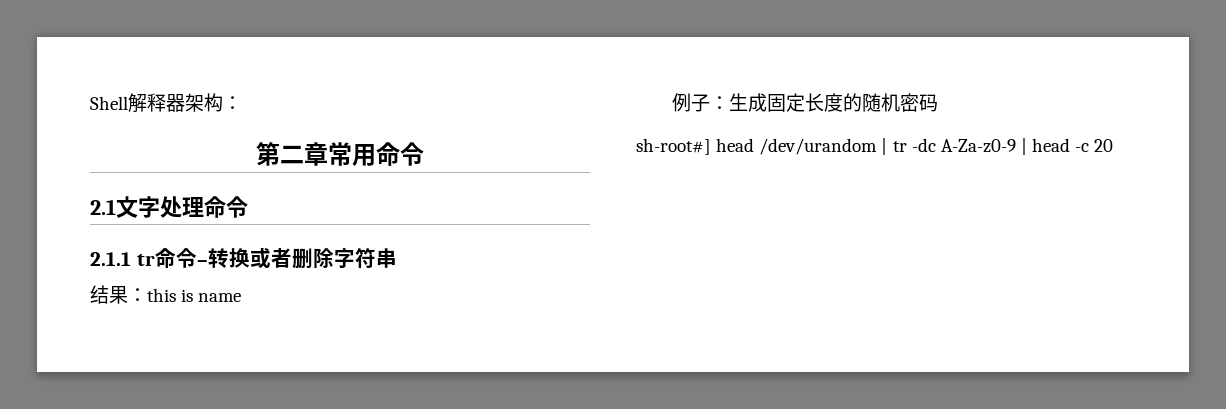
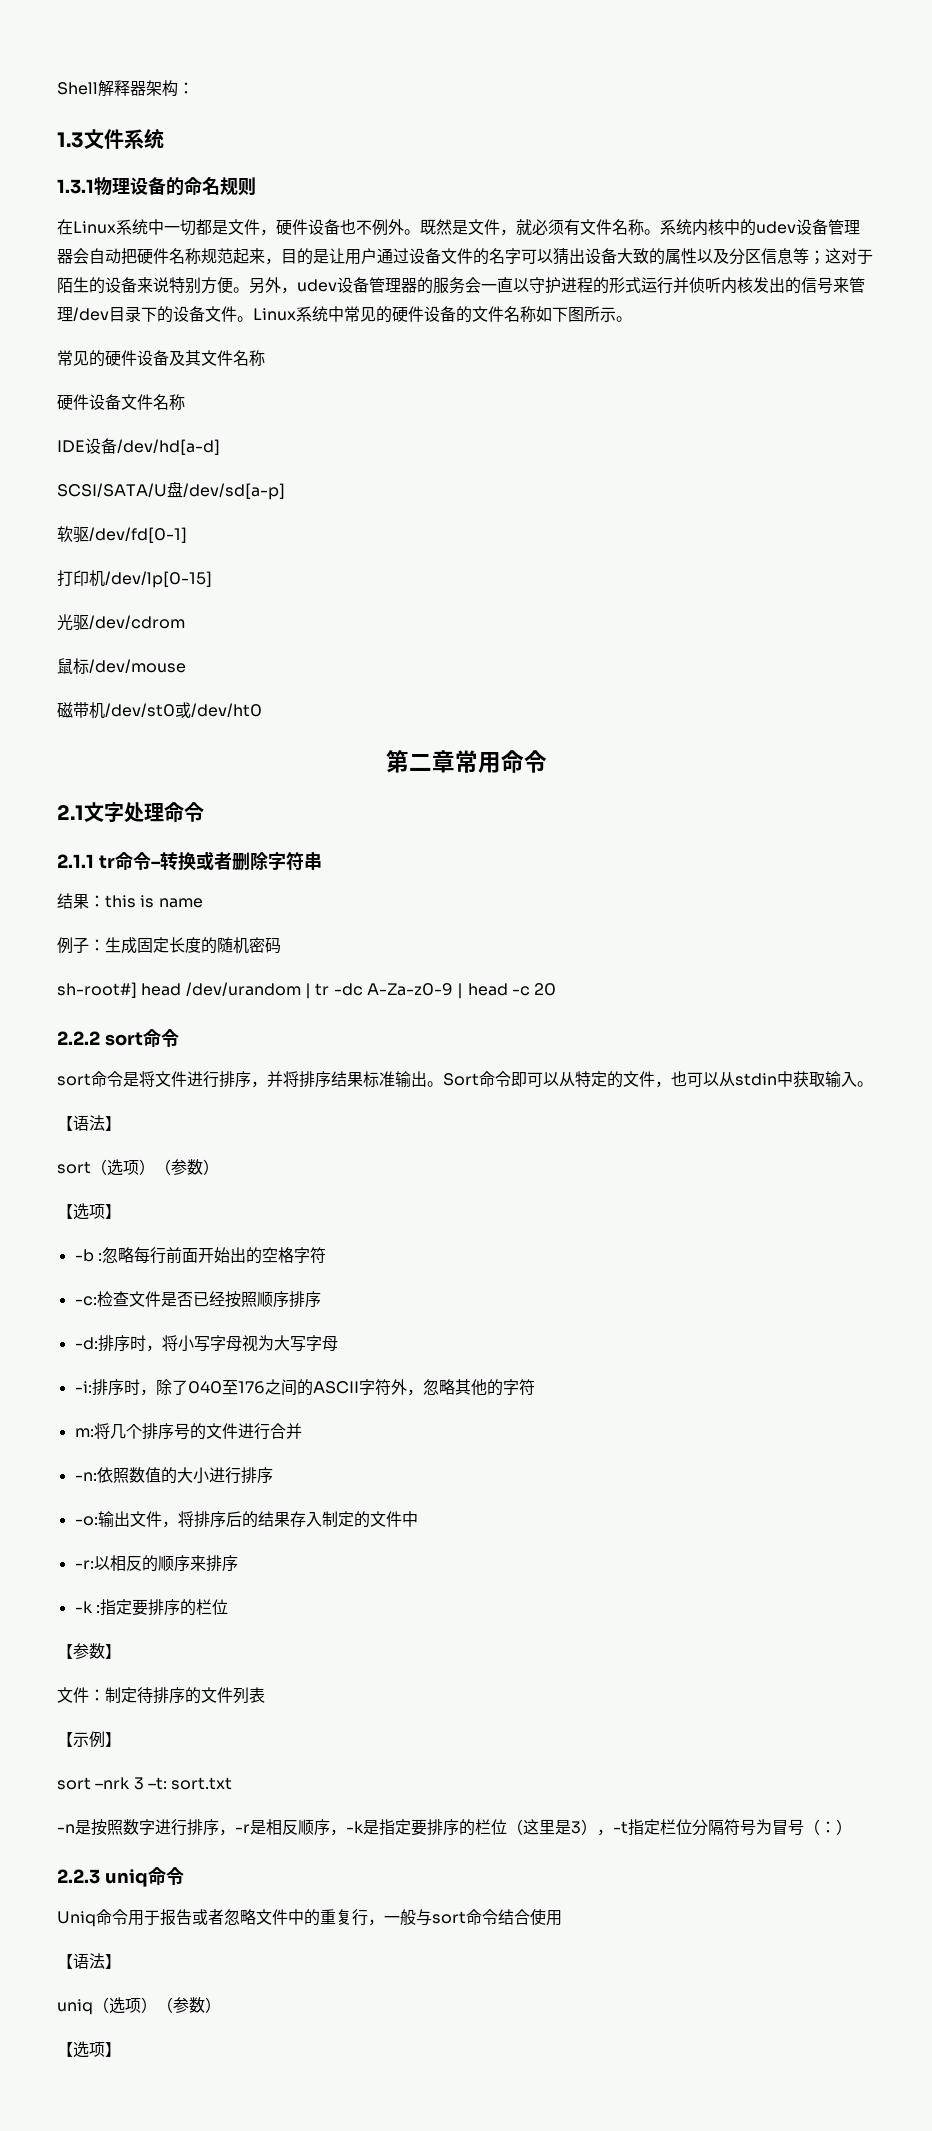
(242, 103) none -> [57,128,164,149] [57,177,256,196] [57,219,860,236] [57,248,873,265] [57,277,865,294] [57,306,632,323] [57,350,265,367] [57,394,185,410] [57,438,220,455] [57,481,285,500] [57,526,187,543] [57,570,212,588] [57,614,185,631] [57,658,186,675] [57,702,262,719] // 1.3文件系统 // 1.3.1物理设备的命名规则 // 在Linux系统中一切都是文件，硬件设备也不例外。既然是文件，就必须有文件名称。系统内核中的udev设备管理器会自动把硬件名称规范起来，目的是让用户通过设备文件的名字可以猜出设备大致的属性以及分区信息等；这对于陌生的设备来说特别方便。另外，udev设备管理器的服务会一直以守护进程的形式运行并侦听内核发出的信号来管理/dev目录下的设备文件。Linux系统中常见的硬件设备的文件名称如下图所示。 // 常见的硬件设备及其文件名称 // 硬件设备文件名称 // IDE设备/dev/hd[a-d] // SCSI/SATA/U盘/dev/sd[a-p] // 软驱/dev/fd[0-1] // 打印机/dev/lp[0-15] // 光驱/dev/cdrom // 鼠标/dev/mouse // 磁带机/dev/st0或/dev/ht0
(1114, 145) none -> [57,1029,179,1048] [57,1071,873,1088] [57,1115,121,1131] [57,1159,219,1176] [57,1203,121,1220] [74,1247,326,1264] [74,1291,321,1308] [74,1335,338,1352] [74,1379,535,1396] [74,1423,302,1440] [74,1467,273,1484] [74,1511,418,1528] [74,1555,238,1572] [74,1599,228,1616] [57,1643,121,1659] [57,1687,265,1704] [57,1731,121,1748] [57,1777,233,1790] [57,1819,852,1836] [57,1867,184,1887] [57,1909,562,1927] [57,1953,121,1969] [57,1997,221,2015] [57,2041,121,2058] // 2.2.2 sort命令 // sort命令是将文件进行排序，并将排序结果标准输出。Sort命令即可以从特定的文件，也可以从stdin中获取输入。 // 【语法】 // sort（选项）（参数） // 【选项】 // -b :忽略每行前面开始出的空格字符 // -c:检查文件是否已经按照顺序排序 // -d:排序时，将小写字母视为大写字母 // -i:排序时，除了040至176之间的ASCII字符外，忽略其他的字符 // m:将几个排序号的文件进行合并 // -n:依照数值的大小进行排序 // -o:输出文件，将排序后的结果存入制定的文件中 // -r:以相反的顺序来排序 // -k :指定要排序的栏位 // 【参数】 // 文件：制定待排序的文件列表 // 【示例】 // sort –nrk 3 –t: sort.txt // -n是按照数字进行排序，-r是相反顺序，-k是指定要排序的栏位（这里是3），-t指定栏位分隔符号为冒号（：） // 2.2.3 uniq命令 // Uniq命令用于报告或者忽略文件中的重复行，一般与sort命令结合使用 // 【语法】 // uniq（选项）（参数） // 【选项】

